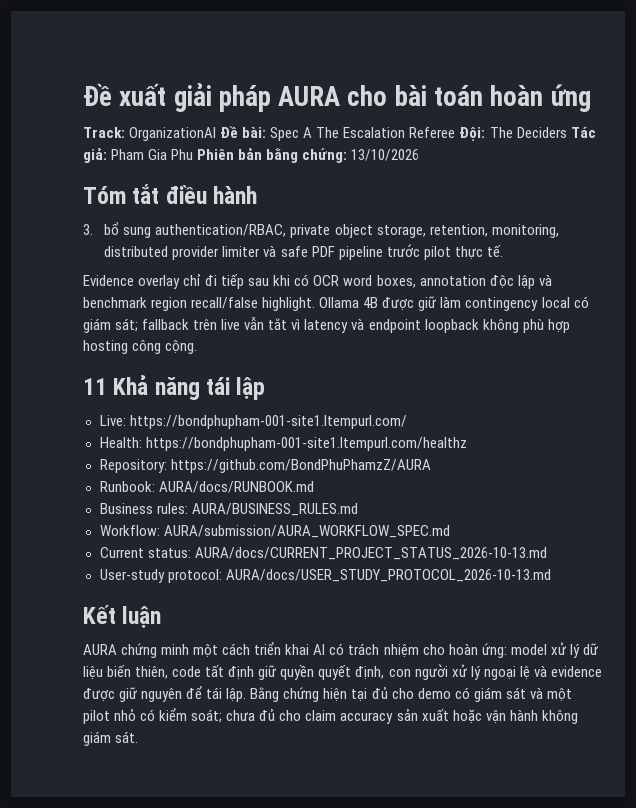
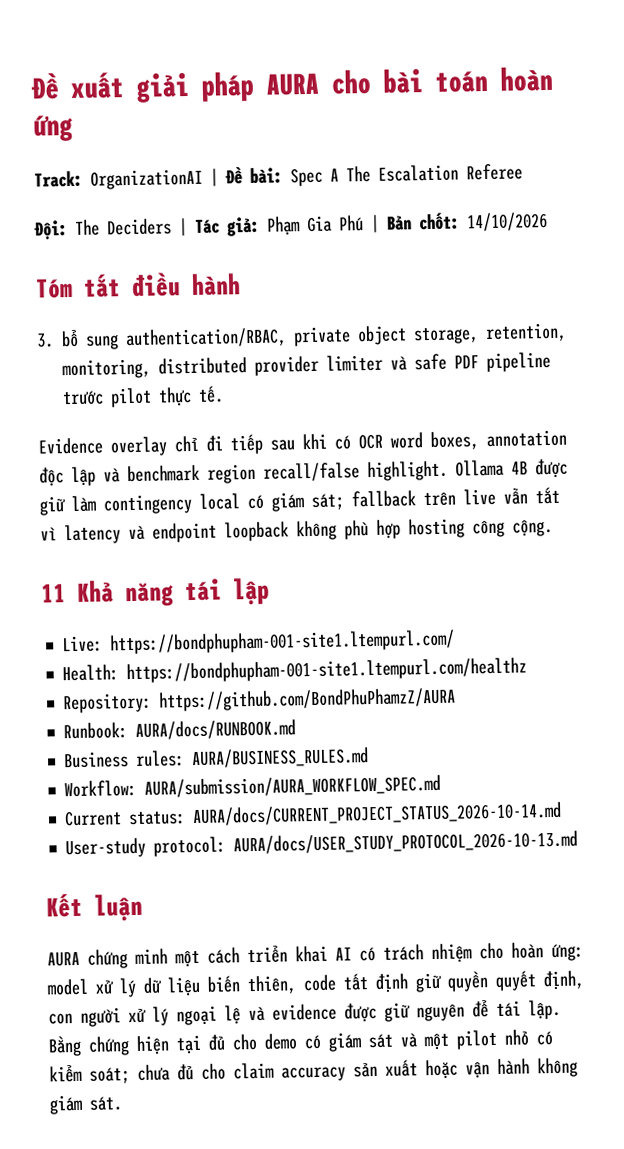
(217, 134) none -> [210,168,219,187] |
(456, 132) none -> (523, 172) //
(567, 132) none -> [179,218,188,237] |
[111,148,420,163] Pham Gia Phu Phiên bản bằng chứng: 13/10/2026 -> [266,212,548,236] Phạm Gia Phú | Bản chốt: 14/10/2026
[194,547,547,560] AURA/docs/CURRENT_PROJECT_STATUS_2026-10-13.md -> [192,801,563,827] AURA/docs/CURRENT_PROJECT_STATUS_2026-10-14.md

